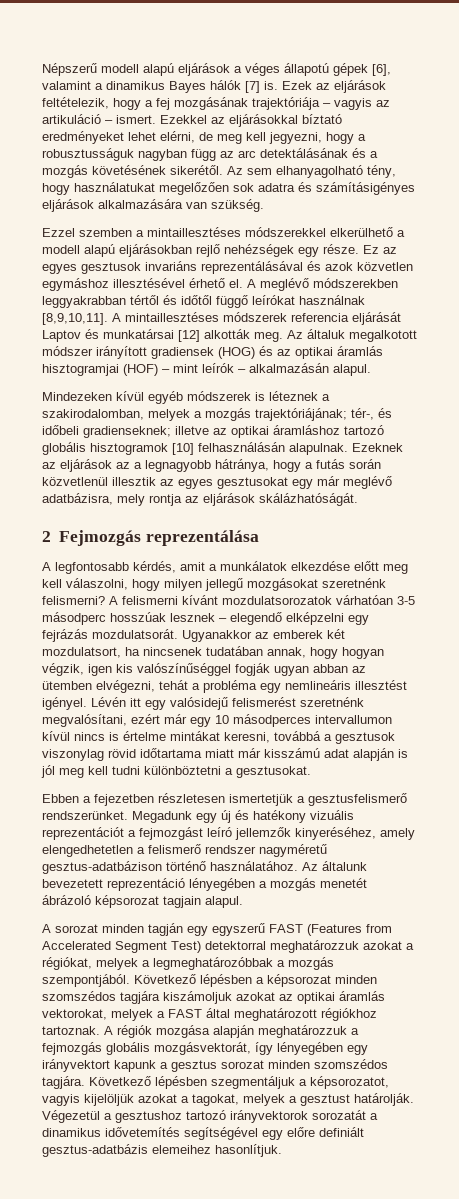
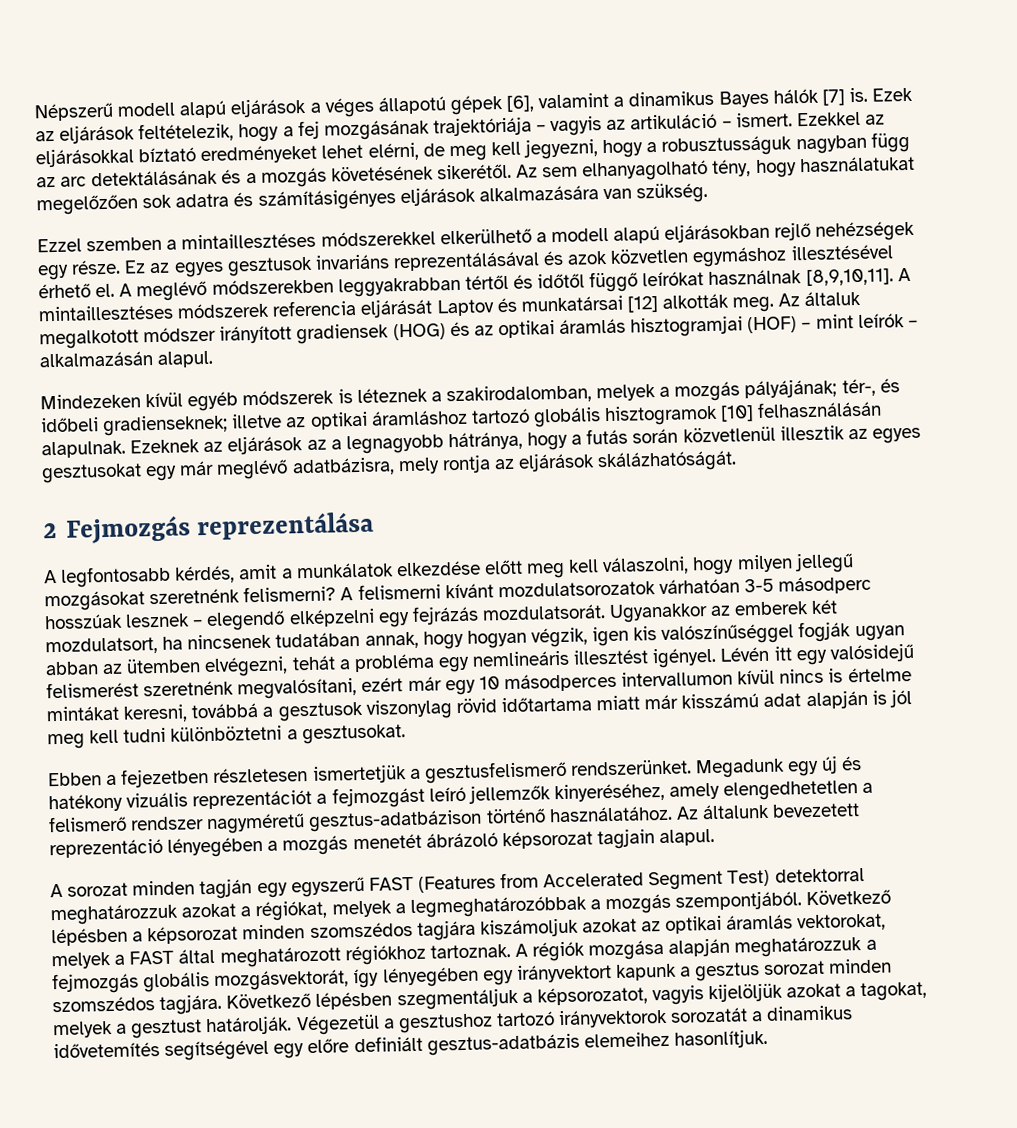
[255,408,347,421] trajektóriájának; -> [744,378,838,399] pályájának;

